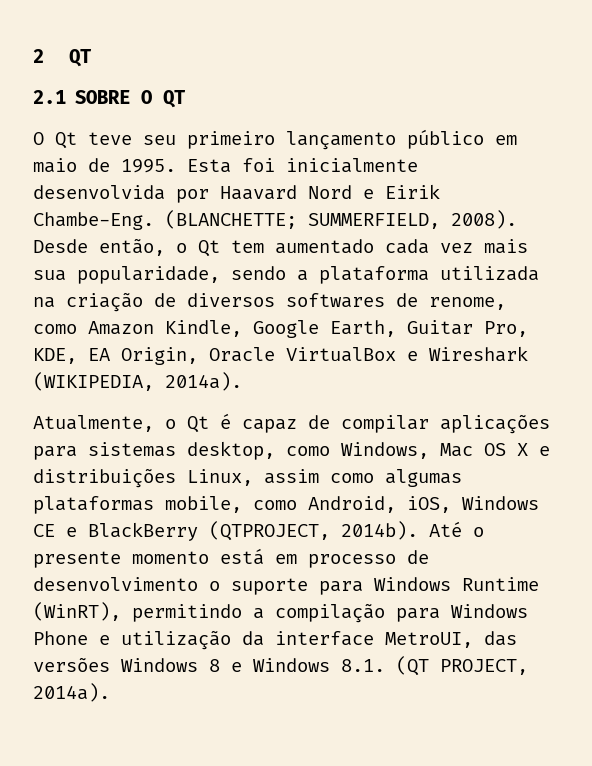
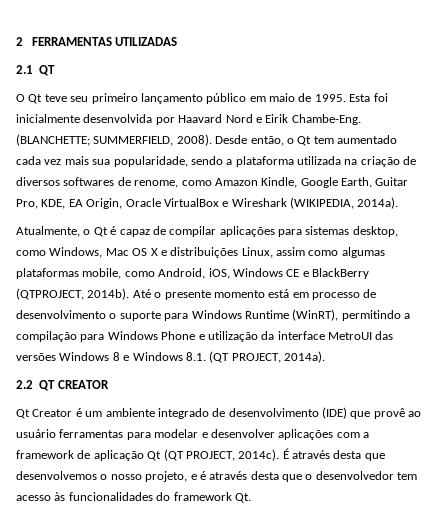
[68,49,92,67] QT -> [31,37,177,46] FERRAMENTAS UTILIZADAS
[75,90,153,104] SOBRE O -> (33, 69) none
[385,632,473,648] MetroUI, -> [328,332,372,340] MetroUI
(110, 692) none -> [16,380,109,391] [16,407,422,419] [16,429,369,440] [16,448,385,461] [16,471,418,482] [16,492,251,503] // 2.2 QT CREATOR // Qt Creator é um ambiente integrado de desenvolvimento (IDE) que provê ao usuário ferramentas para modelar e desenvolver aplicações com a framework de aplicação Qt (QT PROJECT, 2014c). É através desta que desenvolvemos o nosso projeto, e é através desta que o desenvolvedor tem acesso às funcionalidades do framework Qt.

